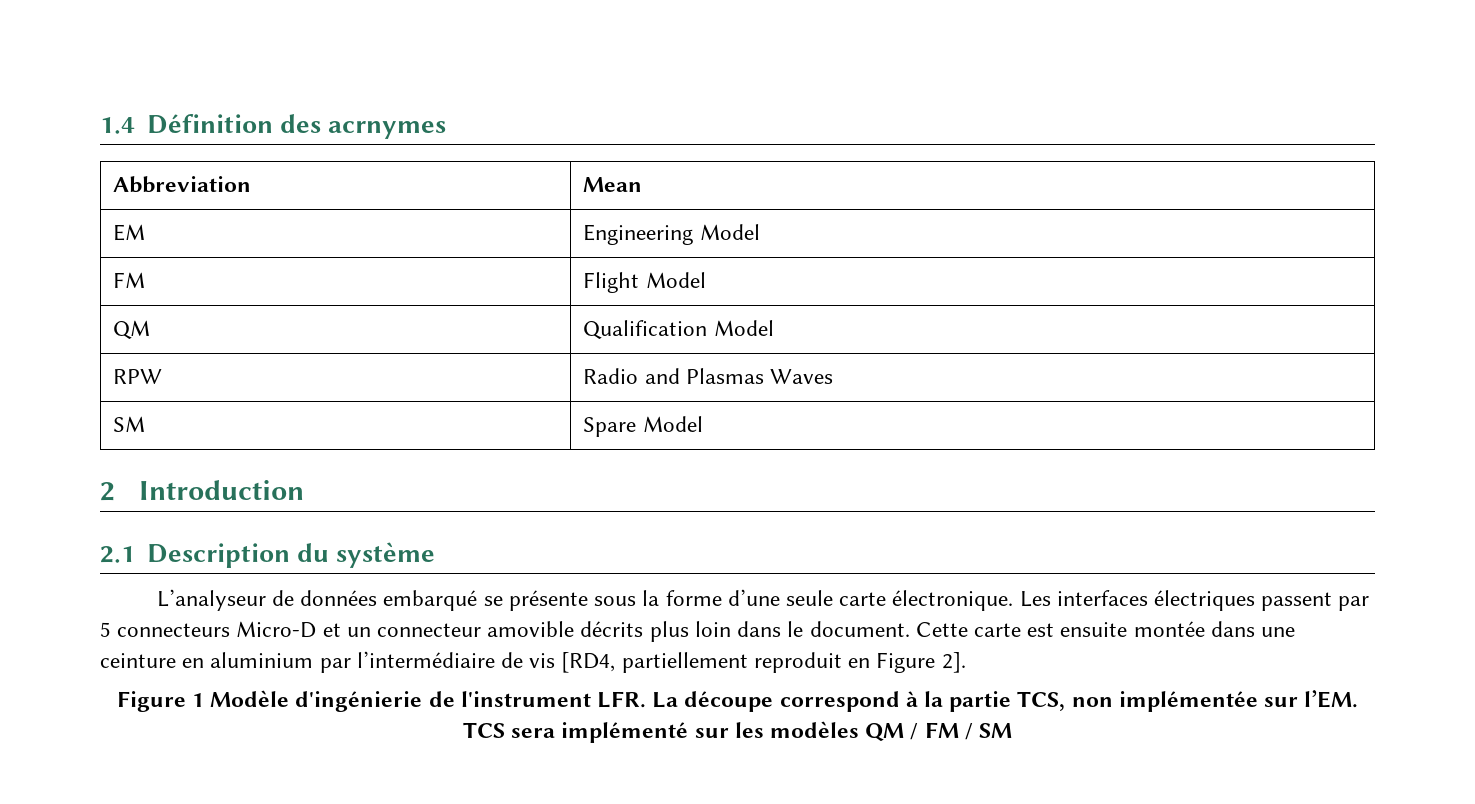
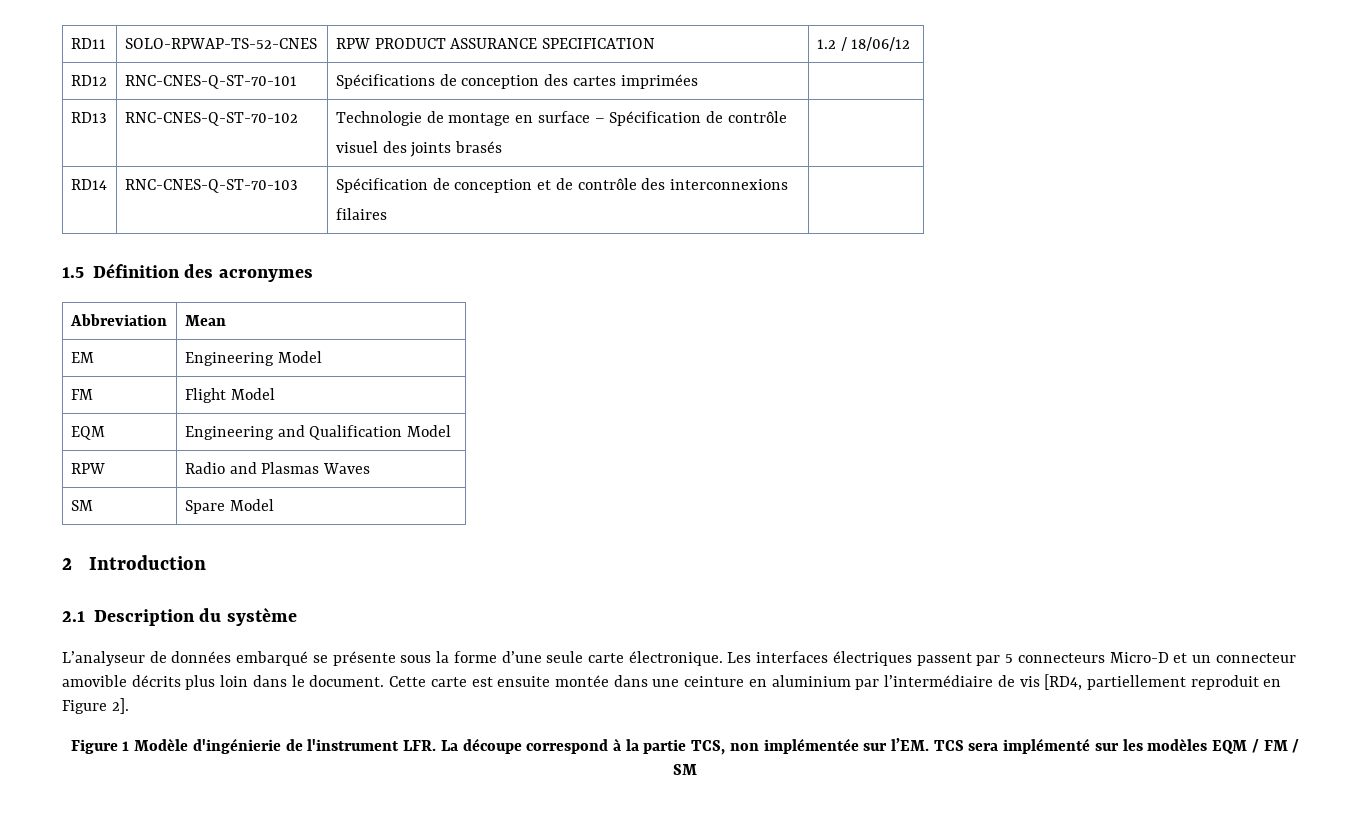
[100,117,135,134] 1.4 -> [70,38,106,49] [124,38,317,49] [335,38,656,49] [816,37,911,51] [70,75,107,86] [124,75,297,89] [335,74,698,89] [70,112,107,123] [124,112,298,126] [335,111,787,126] [335,141,503,157] [70,179,107,190] [124,179,298,193] [335,178,788,193] [335,208,387,220] [62,267,84,278] RD11 | SOLO-RPWAP-TS-52-CNES | RPW PRODUCT ASSURANCE SPECIFICATION | 1.2 / 18/06/12 // RD12 | RNC-CNES-Q-ST-70-101 | Spécifications de conception des cartes imprimées | // RD13 | RNC-CNES-Q-ST-70-102 | Technologie de montage en surface – Spécification de contrôle // visuel des joints brasés | // RD14 | RNC-CNES-Q-ST-70-103 | Spécification de conception et de contrôle des interconnexions // filaires | // 1.5
[328,121,447,139] acrnymes -> [218,269,313,282] acronymes
[113,320,151,339] QM | -> [70,426,105,440] [184,425,305,440] EQM | Engineering and
[865,723,905,742] QM -> [1212,740,1248,754] EQM

